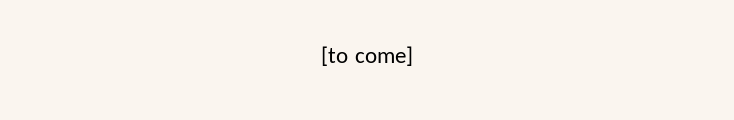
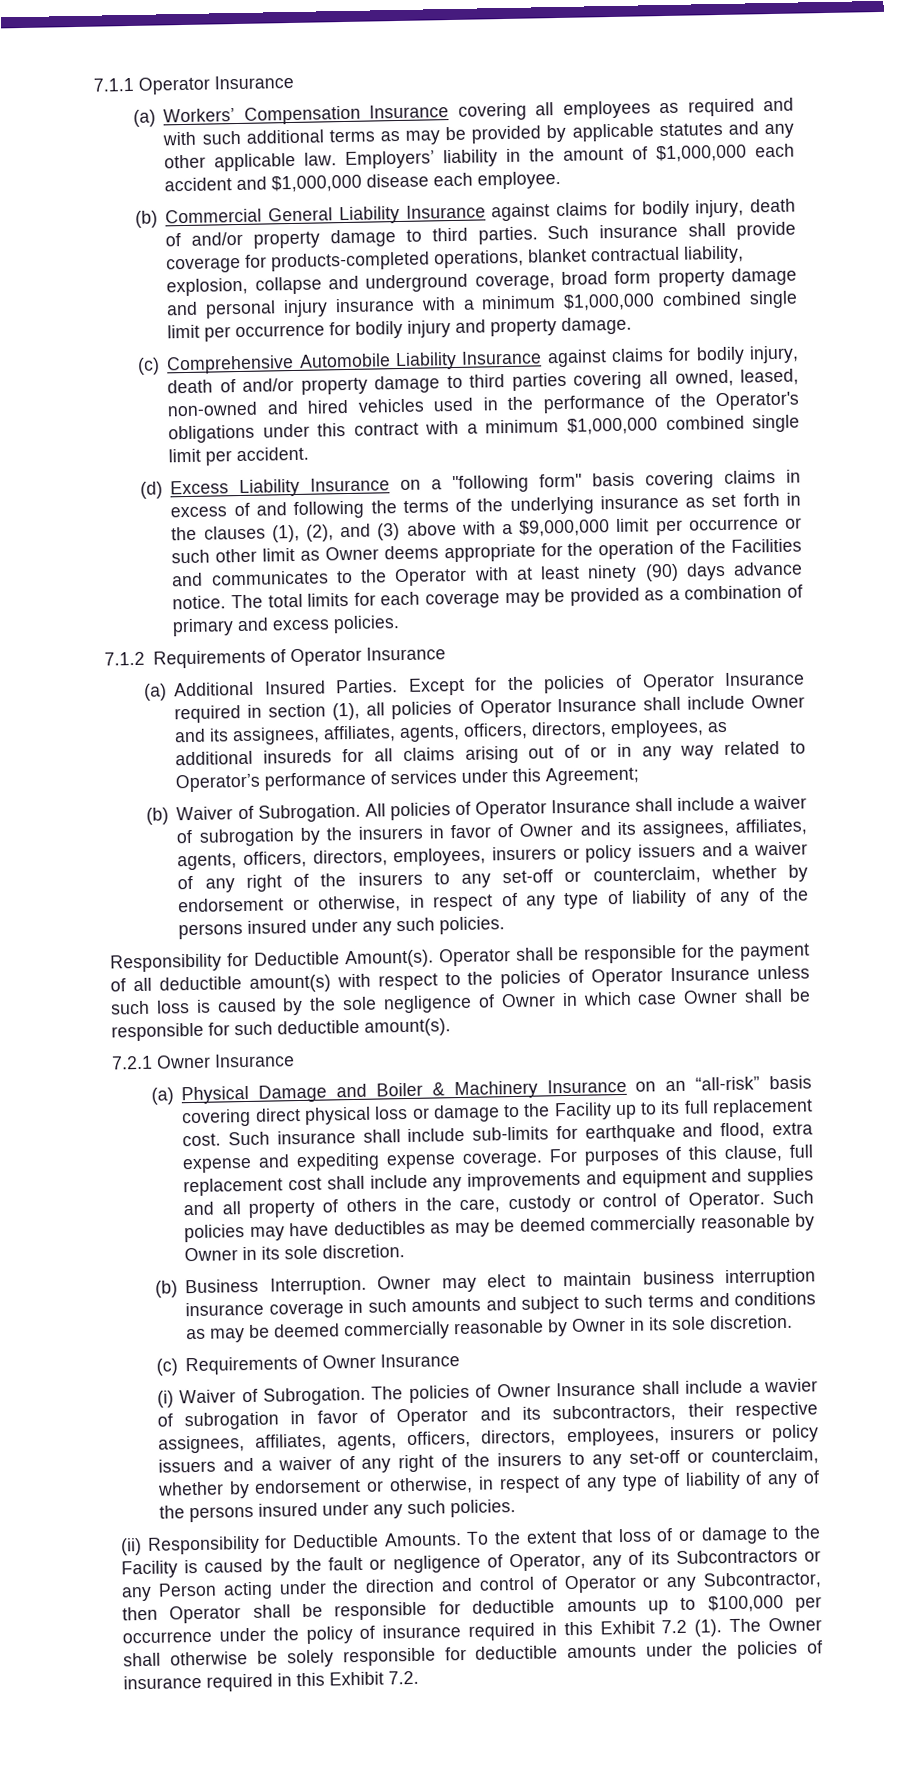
[321,46,413,66] [to come] -> [93,74,294,95] [132,97,794,127] [162,121,795,146] [164,143,795,172] [164,170,562,193] [134,198,797,228] [165,221,796,249] [166,245,745,274] [166,267,797,297] [166,290,799,319] [167,316,633,342] [136,345,799,375] [167,368,800,395] [167,391,800,417] [168,414,800,444] [168,446,310,466] [139,469,801,499] [170,492,802,520] [171,517,802,543] [171,538,803,564] [171,561,803,587] [172,584,803,610] [172,615,401,637] [104,646,446,669] [143,671,805,701] [174,694,806,724] [174,719,729,746] [175,740,807,766] [175,766,640,793] [145,795,807,825] [176,818,808,847] [177,841,809,871] [177,864,808,893] [178,887,810,913] [178,916,506,940] [110,943,810,973] [110,965,810,993] [110,988,812,1016] [111,1018,451,1042] [111,1053,295,1070] [150,1075,813,1105] [182,1098,814,1128] [182,1122,813,1147] [182,1144,814,1174] [183,1167,814,1197] [183,1190,815,1218] [184,1213,815,1243] [184,1244,406,1262] [154,1268,816,1298] [185,1291,817,1319] [186,1314,794,1343] [155,1353,461,1376] [156,1378,819,1408] [156,1401,818,1431] [157,1424,819,1454] [157,1447,819,1473] [156,1470,821,1499] [158,1499,516,1523] [120,1525,821,1556] [121,1548,821,1579] [121,1571,823,1602] [122,1595,823,1624] [122,1617,822,1644] [123,1640,823,1668] [123,1670,419,1692] 7.1.1 Operator Insurance // (a) Workers’ Compensation Insurance covering all employees as required and with such additional terms as may be provided by applicable statutes and any other applicable law. Employers’ liability in the amount of $1,000,000 each accident and $1,000,000 disease each employee. // (b) Commercial General Liability Insurance against claims for bodily injury, death of and/or property damage to third parties. Such insurance shall provide coverage for products-completed operations, blanket contractual liability, explosion, collapse and underground coverage, broad form property damage and personal injury insurance with a minimum $1,000,000 combined single limit per occurrence for bodily injury and property damage. // (c) Comprehensive Automobile Liability Insurance against claims for bodily injury, death of and/or property damage to third parties covering all owned, leased, non-owned and hired vehicles used in the performance of the Operator's obligations under this contract with a minimum $1,000,000 combined single limit per accident. // (d) Excess Liability Insurance on a "following form" basis covering claims in excess of and following the terms of the underlying insurance as set forth in the clauses (1), (2), and (3) above with a $9,000,000 limit per occurrence or such other limit as Owner deems appropriate for the operation of the Facilities and communicates to the Operator with at least ninety (90) days advance notice. The total limits for each coverage may be provided as a combination of primary and excess policies. // 7.1.2 Requirements of Operator Insurance // (a) Additional Insured Parties. Except for the policies of Operator Insurance required in section (1), all policies of Operator Insurance shall include Owner and its assignees, affiliates, agents, officers, directors, employees, as additional insureds for all claims arising out of or in any way related to Operator’s performance of services under this Agreement; // (b) Waiver of Subrogation. All policies of Operator Insurance shall include a waiver of subrogation by the insurers in favor of Owner and its assignees, affiliates, agents, officers, directors, employees, insurers or policy issuers and a waiver of any right of the insurers to any set-off or counterclaim, whether by endorsement or otherwise, in respect of any type of liability of any of the persons insured under any such policies. // Responsibility for Deductible Amount(s). Operator shall be responsible for the payment of all deductible amount(s) with respect to the policies of Operator Insurance unless such loss is caused by the sole negligence of Owner in which case Owner shall be responsible for such deductible amount(s). // 7.2.1 Owner Insurance // (a) Physical Damage and Boiler & Machinery Insurance on an “all-risk” basis covering direct physical loss or damage to the Facility up to its full replacement cost. Such insurance shall include sub-limits for earthquake and flood, extra expense and expediting expense coverage. For purposes of this clause, full replacement cost shall include any improvements and equipment and supplies and all property of others in the care, custody or control of Operator. Such policies may have deductibles as may be deemed commercially reasonable by Owner in its sole discretion. // (b) Business Interruption. Owner may elect to maintain business interruption insurance coverage in such amounts and subject to such terms and conditions as may be deemed commercially reasonable by Owner in its sole discretion. // (c) Requirements of Owner Insurance // (i) Waiver of Subrogation. The policies of Owner Insurance shall include a wavier of subrogation in favor of Operator and its subcontractors, their respective assignees, affiliates, agents, officers, directors, employees, insurers or policy issuers and a waiver of any right of the insurers to any set-off or counterclaim, whether by endorsement or otherwise, in respect of any type of liability of any of the persons insured under any such policies. // (ii) Responsibility for Deductible Amounts. To the extent that loss of or damage to the Facility is caused by the fault or negligence of Operator, any of its Subcontractors or any Person acting under the direction and control of Operator or any Subcontractor, then Operator shall be responsible for deductible amounts up to $100,000 per occurrence under the policy of insurance required in this Exhibit 7.2 (1). The Owner shall otherwise be solely responsible for deductible amounts under the policies of insurance required in this Exhibit 7.2.

